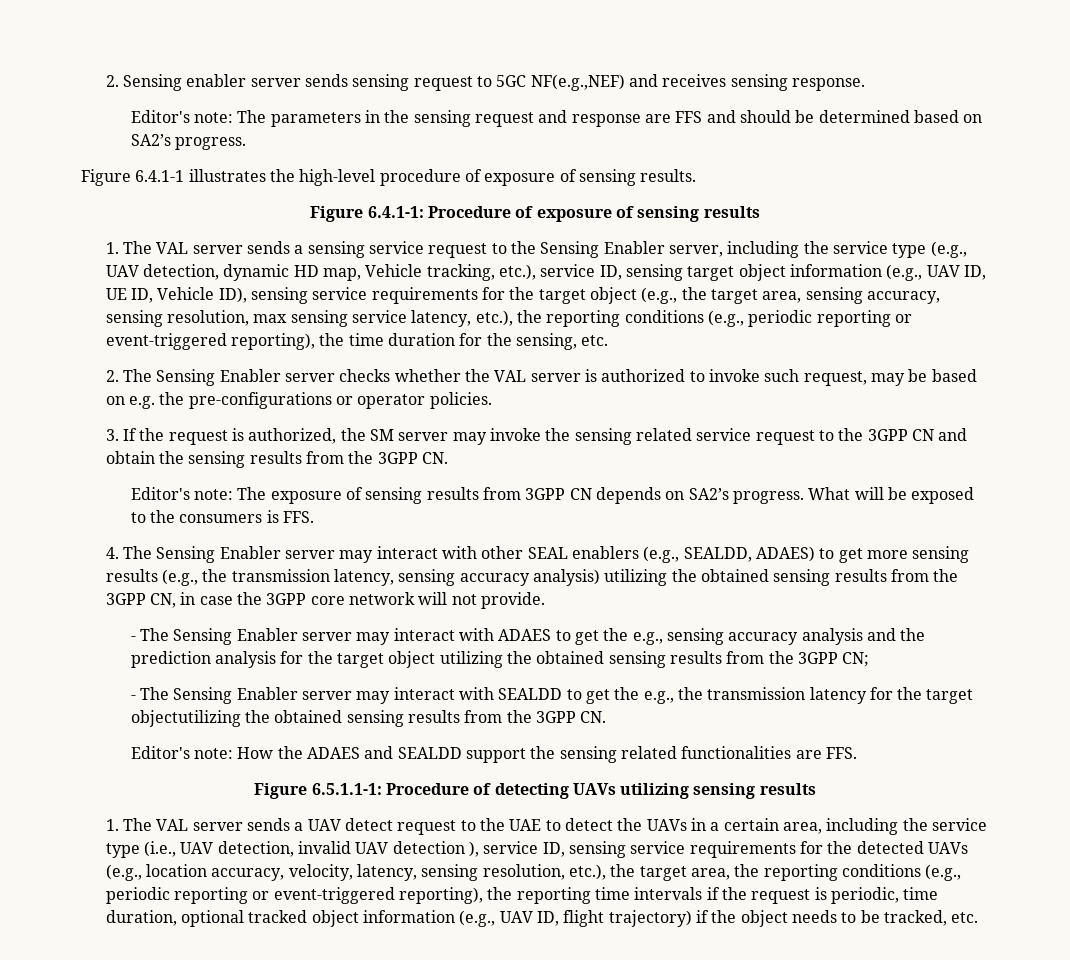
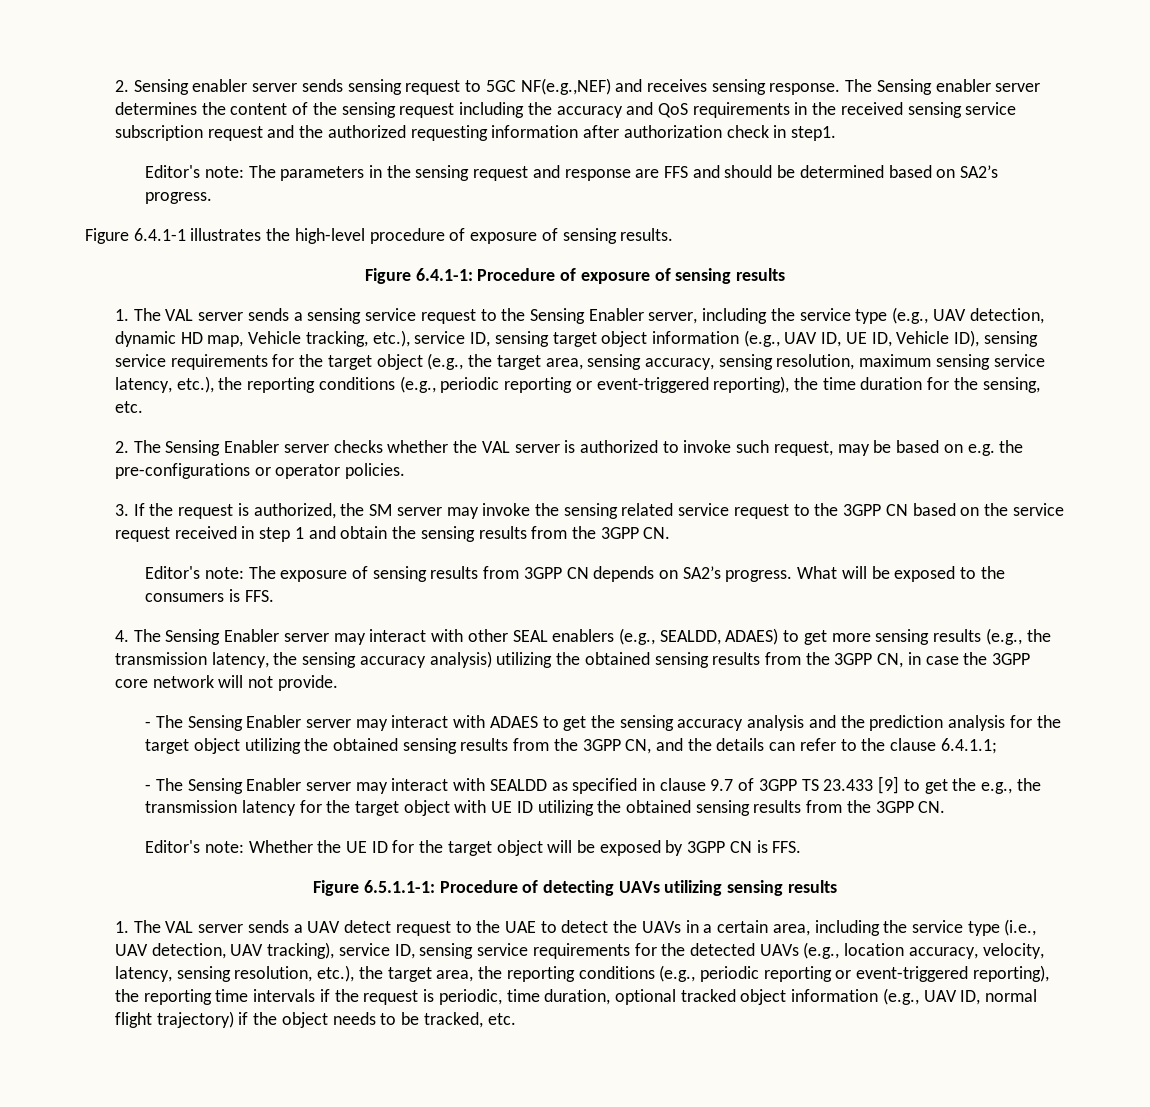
(866, 84) none -> [845,79,1041,95] [115,102,1017,118] [115,125,836,141] The Sensing enabler server determines the content of the sensing request including the accuracy and QoS requirements in the received sensing service subscription request and the authorized requesting information after authorization check in step1.
[253,314,288,323] max -> [859,354,932,367] maximum
(934, 435) none -> [912,503,1064,516] [115,526,304,542] based on the service request received in step 1
(395, 577) none -> [273,652,298,665] the
[632,632,663,645] e.g., -> (616, 721) none
[842,652,870,667] CN; -> [625,738,997,754] CN, and the details can refer to the clause 6.4.1.1;
(563, 694) none -> [551,776,900,794] as specified in clause 9.7 of 3GPP TS 23.433 [9]
[130,710,241,727] objectutilizing -> [403,800,594,816] object with UE ID utilizing
[237,746,822,763] How the ADAES and SEALDD support the sensing related functionalities are -> [248,840,768,856] Whether the UE ID for the target object will be exposed by 3GPP CN is
[298,841,480,857] invalid UAV detection ), -> [230,942,335,959] UAV tracking),
(560, 918) none -> [985,989,1038,1002] normal

